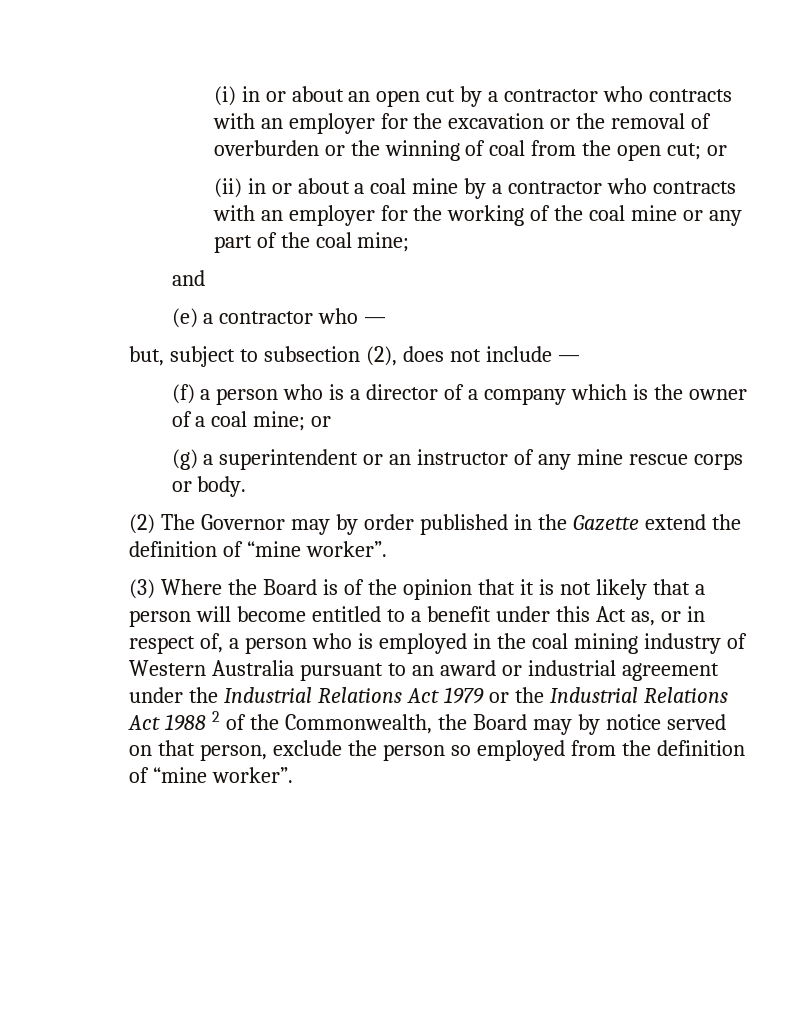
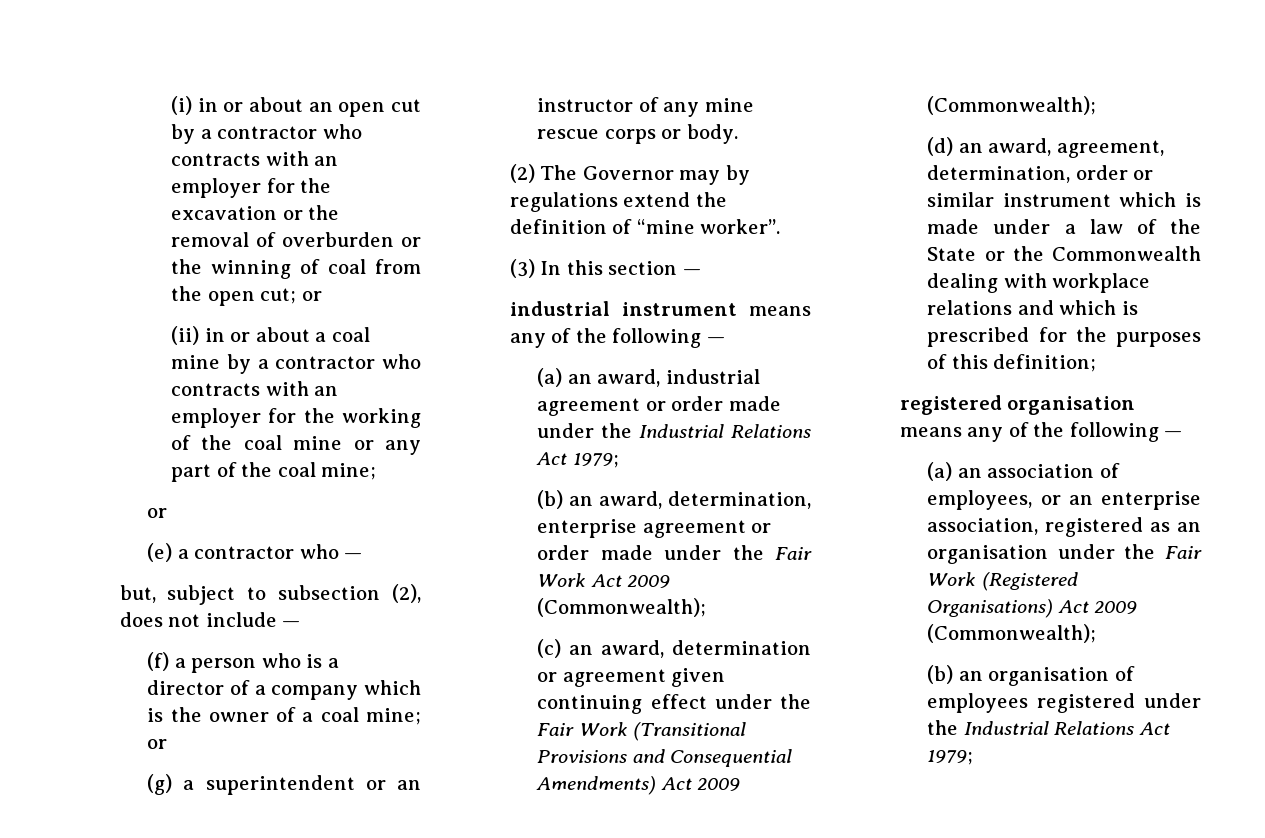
[171,270,205,286] and -> [147,508,168,518] or
[364,514,639,535] order published in the Gazette -> [509,192,618,212] regulations
[161,579,705,600] [129,606,705,627] [129,633,747,654] [129,660,719,681] [129,687,728,704] [128,711,726,735] [129,740,745,761] [129,767,294,783] Where the Board is of the opinion that it is not likely that a person will become entitled to a benefit under this Act as, or in respect of, a person who is employed in the coal mining industry of Western Australia pursuant to an award or industrial agreement under the Industrial Relations Act 1979 or the Industrial Relations Act 1988 2 of the Commonwealth, the Board may by notice served on that person, exclude the person so employed from the definition of “mine worker”. -> [540,260,701,275] [509,301,811,316] [509,328,725,348] [537,368,760,387] [537,396,781,416] [537,423,811,438] [536,452,619,468] [537,490,811,509] [537,519,772,538] [537,545,813,560] [537,573,671,588] [537,598,707,617] [537,639,811,658] [537,668,726,687] [537,694,811,714] [537,722,747,741] [537,749,793,767] [536,776,741,795] [927,96,1097,115] [927,137,1164,158] [927,165,1154,183] [927,192,1201,207] [927,219,1201,234] [927,246,1201,261] [927,273,1151,293] [927,300,1138,315] [927,327,1201,347] [927,354,1097,372] [899,395,1136,415] [899,422,1183,442] [927,462,1120,481] [927,490,1201,510] [927,517,1201,537] [927,544,1203,564] [927,572,1078,591] [927,599,1138,618] [927,624,1097,643] [927,665,1135,686] [927,693,1201,713] [927,720,1170,735] [927,750,974,765] In this section — // industrial instrument means any of the following — // (a) an award, industrial agreement or order made under the Industrial Relations Act 1979; // (b) an award, determination, enterprise agreement or order made under the Fair Work Act 2009 (Commonwealth); // (c) an award, determination or agreement given continuing effect under the Fair Work (Transitional Provisions and Consequential Amendments) Act 2009 (Commonwealth); // (d) an award, agreement, determination, order or similar instrument which is made under a law of the State or the Commonwealth dealing with workplace relations and which is prescribed for the purposes of this definition; // registered organisation means any of the following — // (a) an association of employees, or an enterprise association, registered as an organisation under the Fair Work (Registered Organisations) Act 2009 (Commonwealth); // (b) an organisation of employees registered under the Industrial Relations Act 1979;

